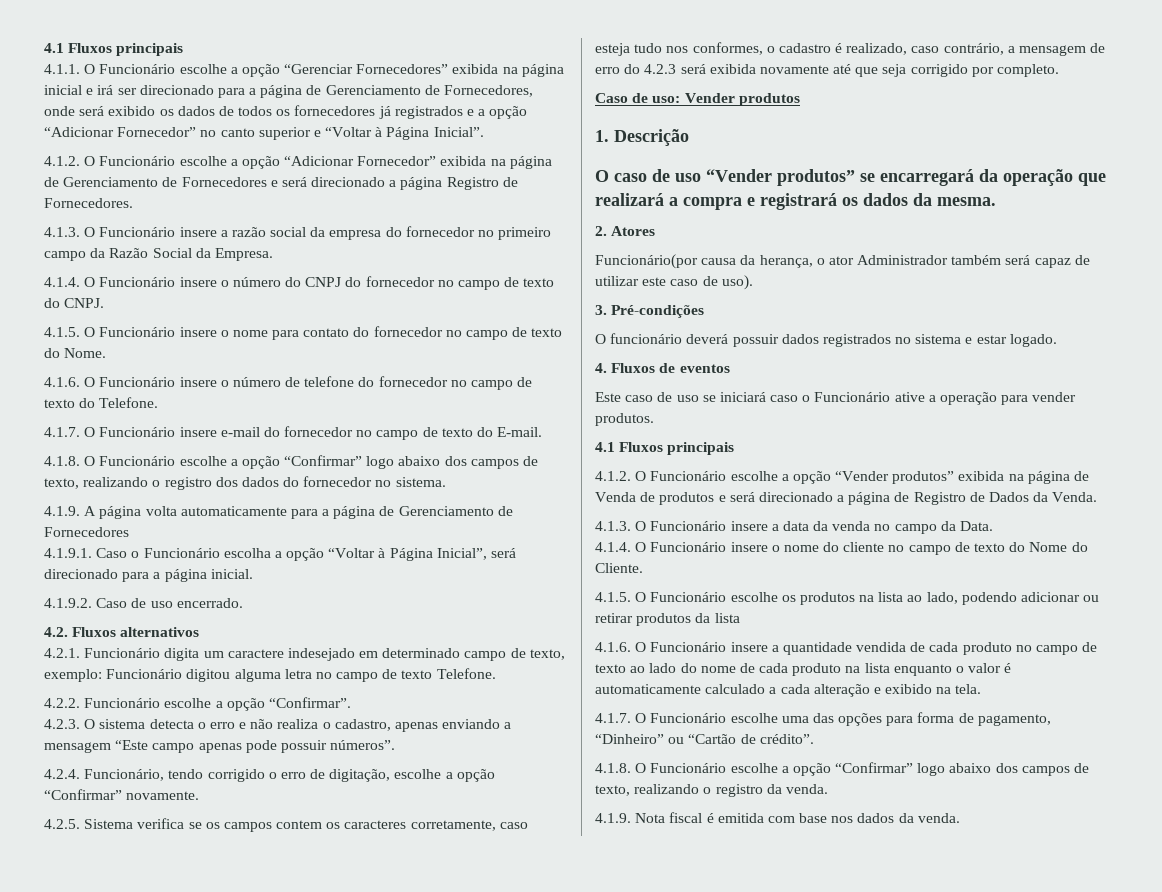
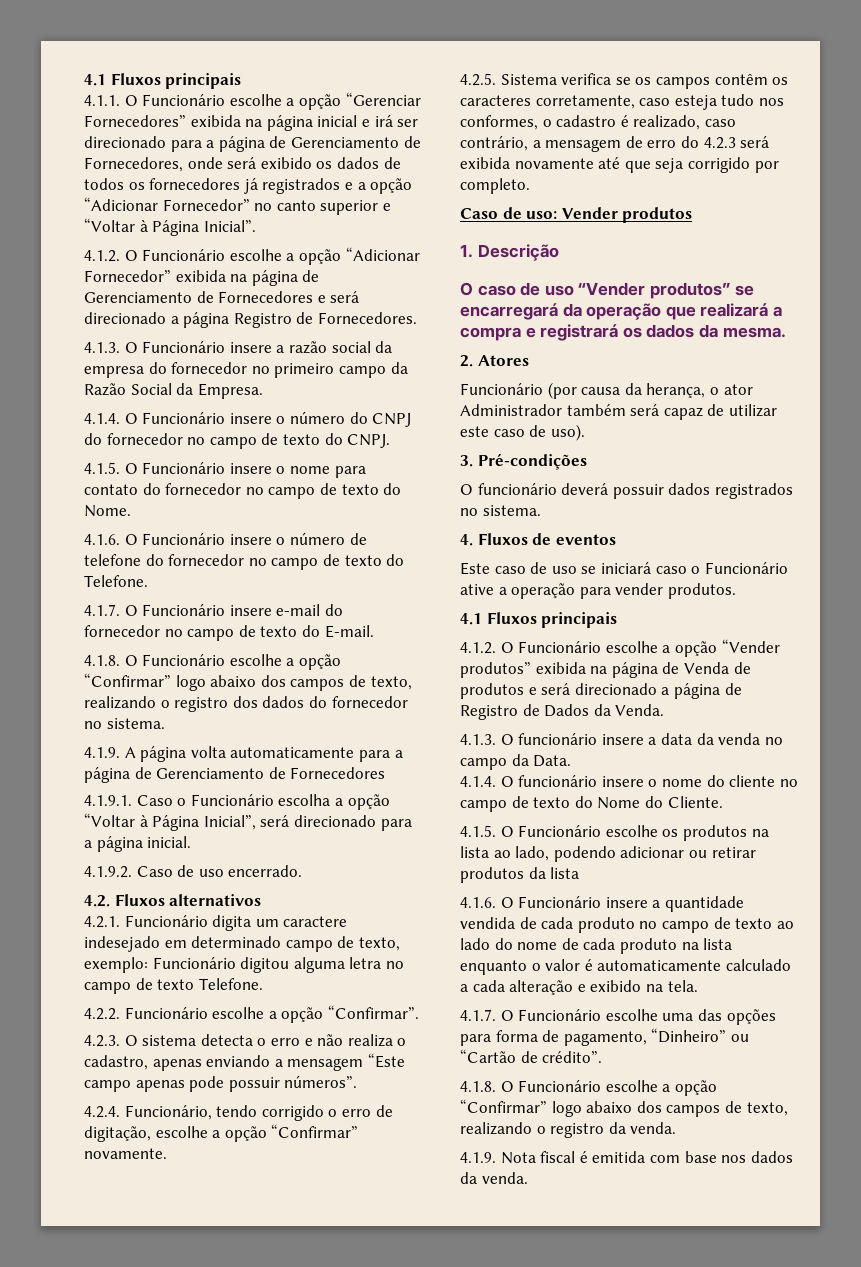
[276,820,323,829] contem -> [714,74,768,85] contêm
[595,254,698,269] Funcionário(por -> [460,382,577,399] Funcionário (por
[915,334,1057,347] sistema e estar logado. -> [482,505,541,516] sistema.
[650,521,727,531] Funcionário -> [518,733,598,745] funcionário
[650,542,727,552] Funcionário -> [518,775,598,787] funcionário

